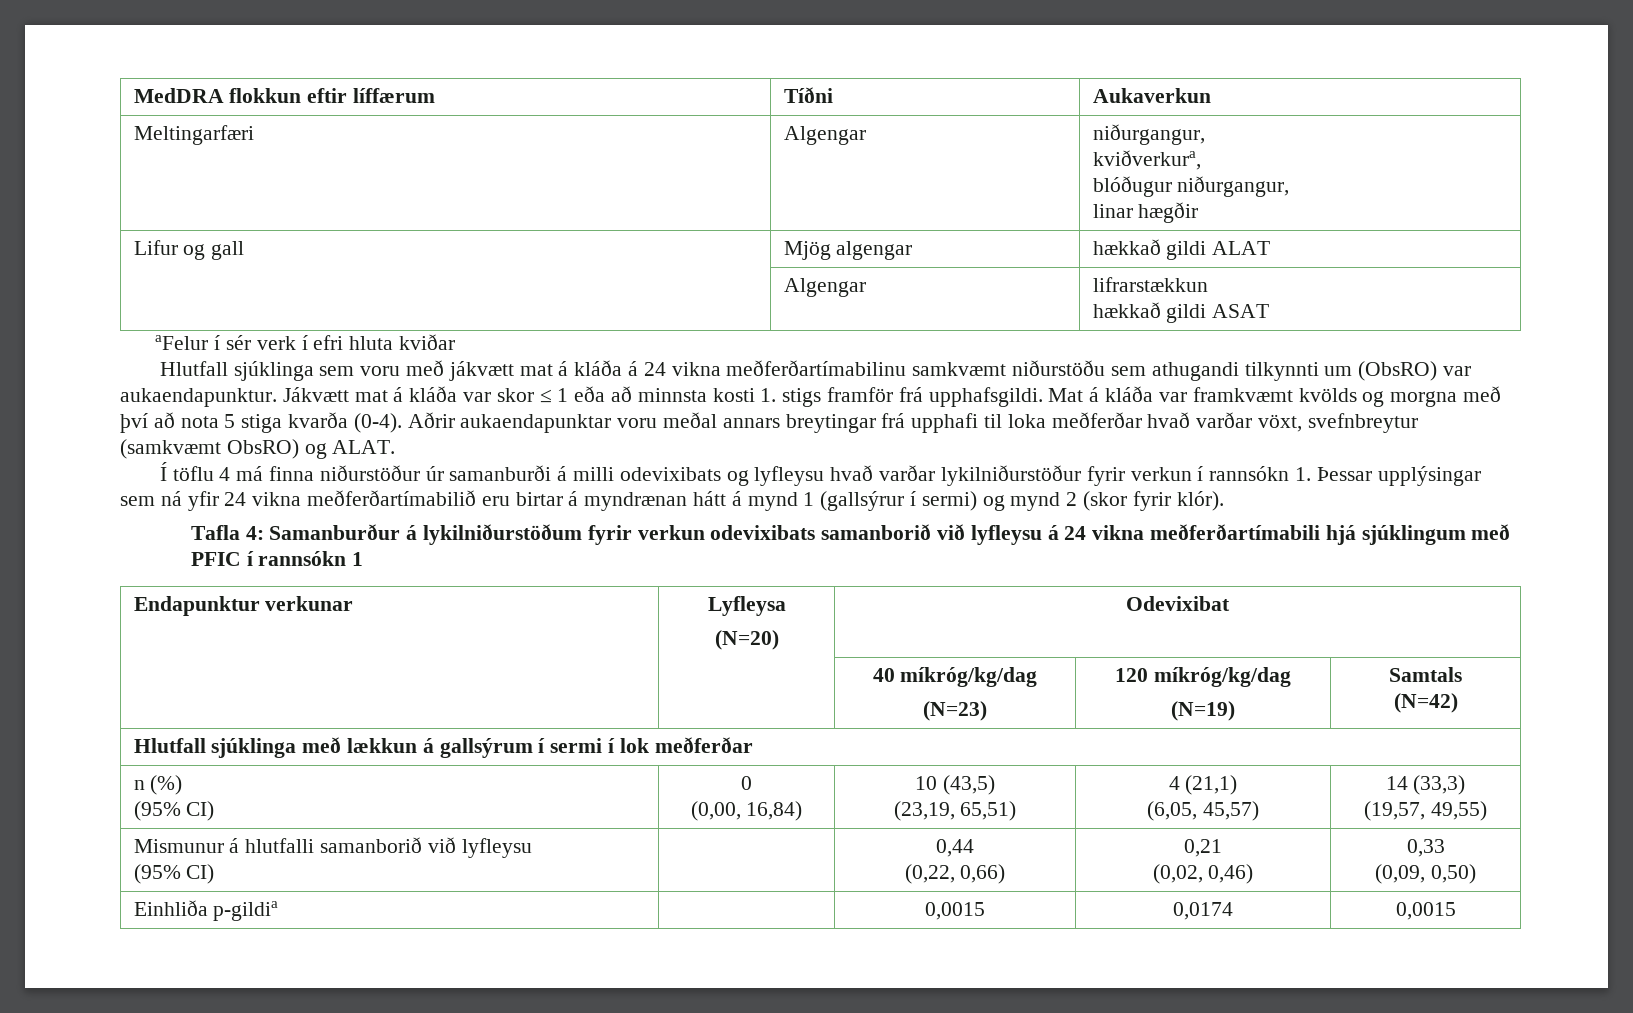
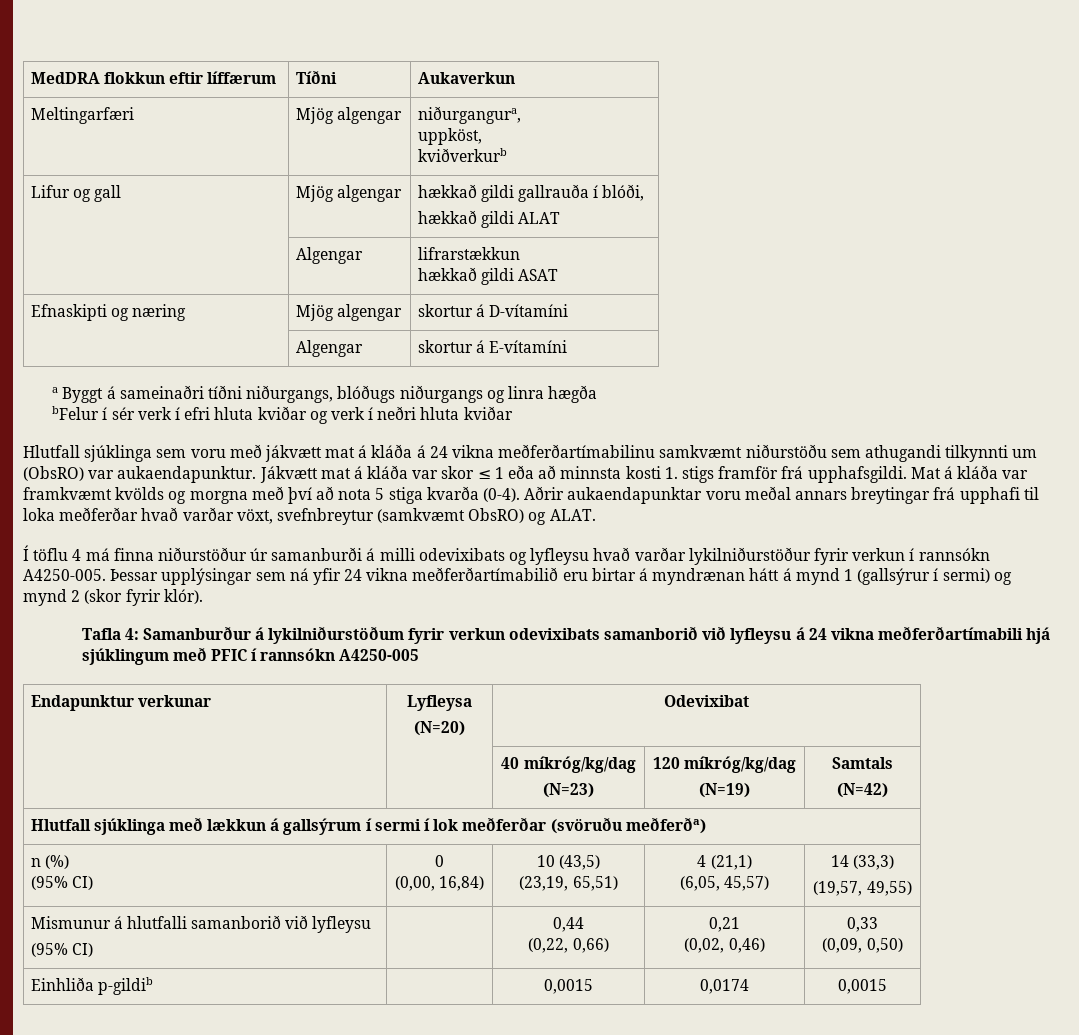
[783,126,866,145] [1092,124,1205,145] [1092,150,1201,170] [1092,176,1290,197] [1092,202,1199,223] Algengar | niðurgangur, // kviðverkura, // blóðugur niðurgangur, // linar hægðir -> [295,107,402,124] [417,106,521,124] [417,128,482,145] [417,148,507,162] Mjög algengar | niðurgangura, // uppköst, // kviðverkurb
(1207, 250) none -> [517,184,645,202] [417,210,514,228] gallrauða í blóði, // hækkað gildi
[155,335,209,350] // aFelur -> [30,304,186,321] [295,304,402,321] [417,304,568,317] [295,340,363,357] [417,340,567,353] [52,385,598,403] [52,406,100,420] // Efnaskipti og næring | Mjög algengar | skortur á D-vítamíni // | Algengar | skortur á E-vítamíni // a Byggt á sameinaðri tíðni niðurgangs, blóðugs niðurgangs og linra hægða // bFelur
(456, 342) none -> [309,406,513,424] og verk í neðri hluta kviðar
[1294,467,1311,481] 1. -> [23,569,106,581] A4250-005.
[352,552,364,566] 1 -> [339,649,420,661] A4250-005
(753, 745) none -> [550,818,706,834] (svöruðu meðferða)
[213,901,279,921] p-gildia -> [97,977,153,995] p-gildib

